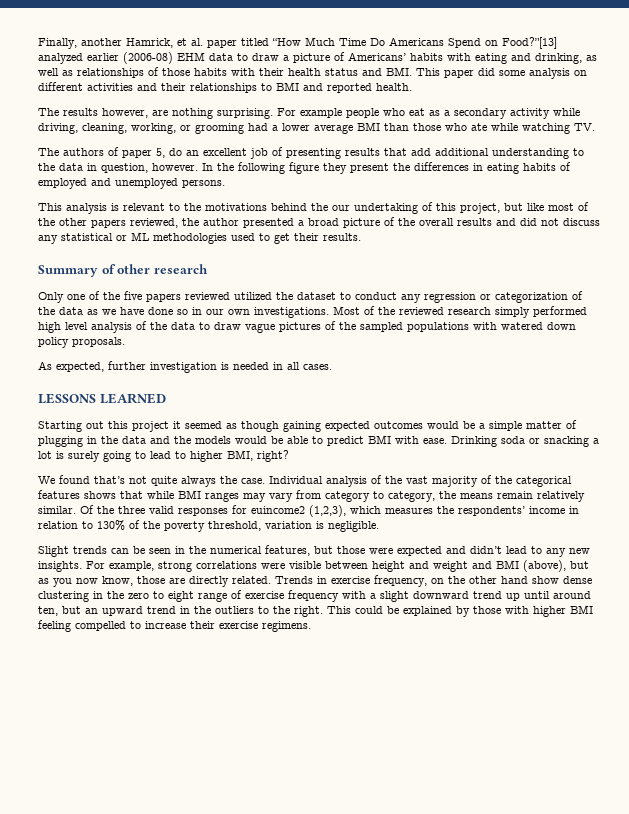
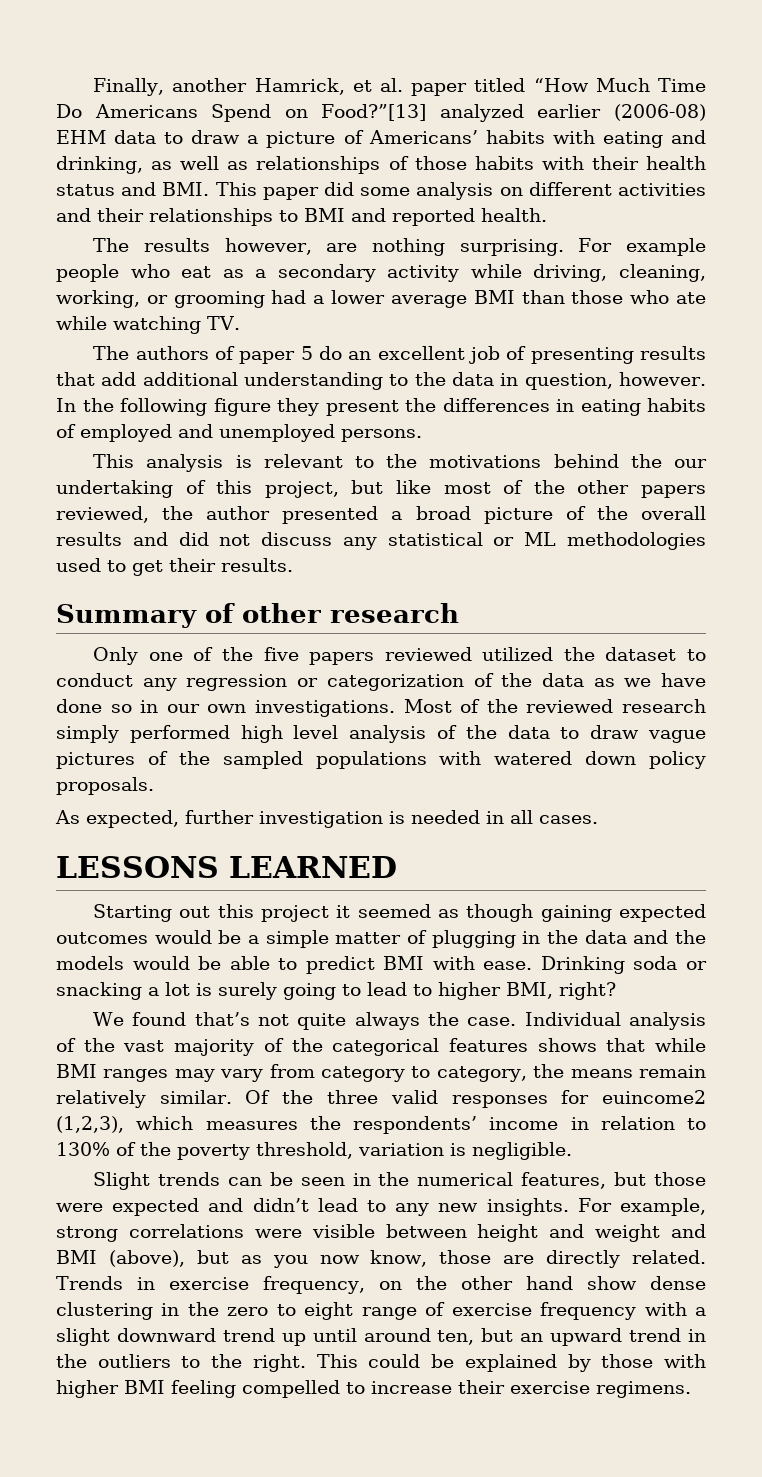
[156,148,165,158] 5, -> [300,346,313,360] 5

